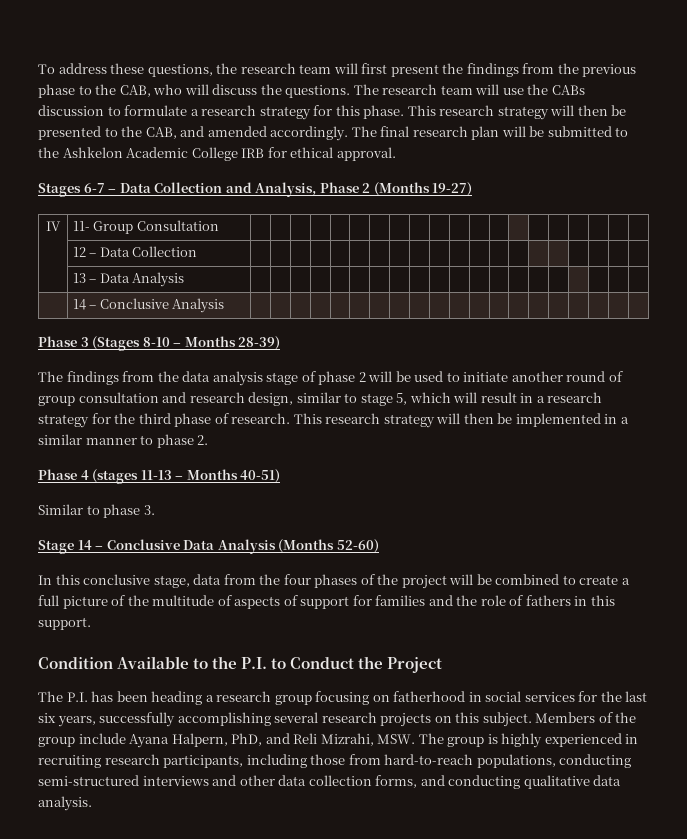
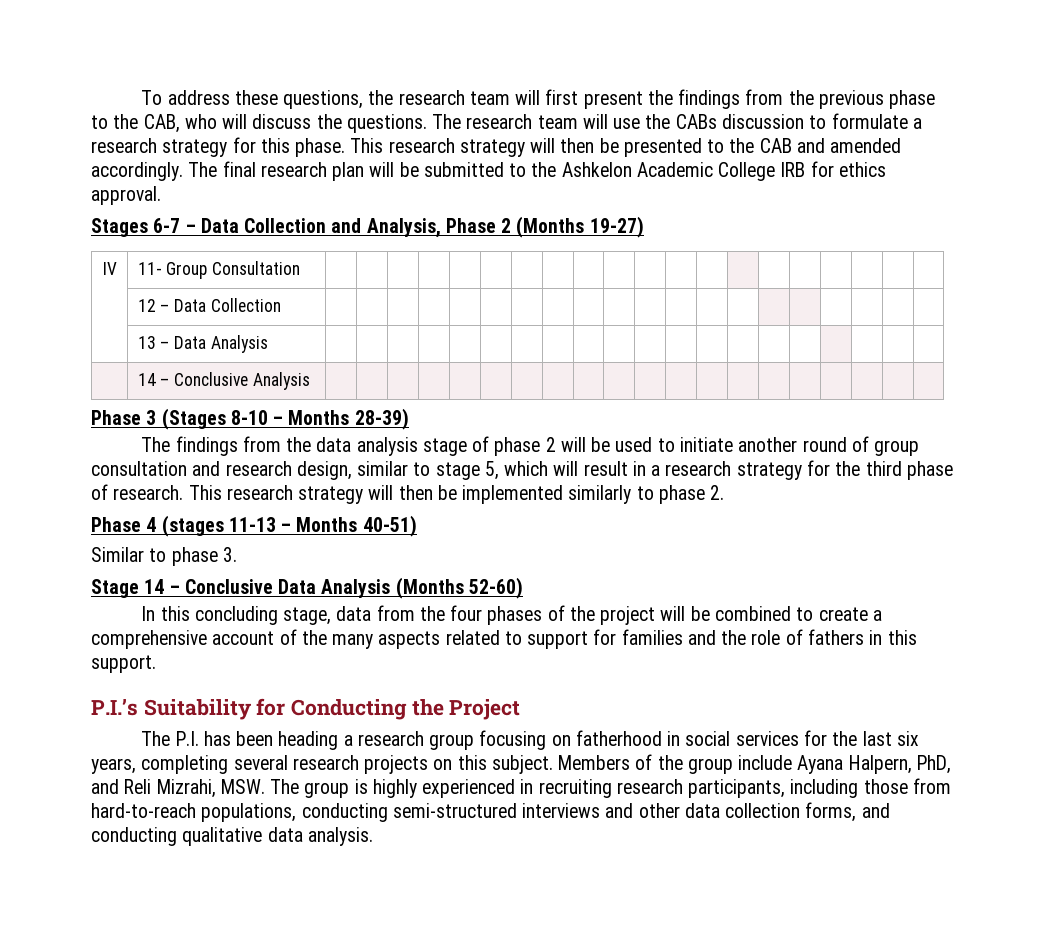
[145,127,177,139] CAB, -> [759,138,792,153] CAB
[290,147,334,158] ethical -> [838,162,886,177] ethics
[604,414,629,424] [38,434,137,445] in a similar manner -> [568,485,632,504] similarly
[83,574,151,585] conclusive -> [194,606,278,625] concluding
[38,595,298,609] full picture of the multitude of aspects of -> [91,629,522,649] comprehensive account of the many aspects related to
[38,656,355,669] Condition Available to the P.I. to Conduct -> [91,698,408,720] P.I.’s Suitability for Conducting
[99,712,271,727] successfully accomplishing -> [141,755,229,774] completing

